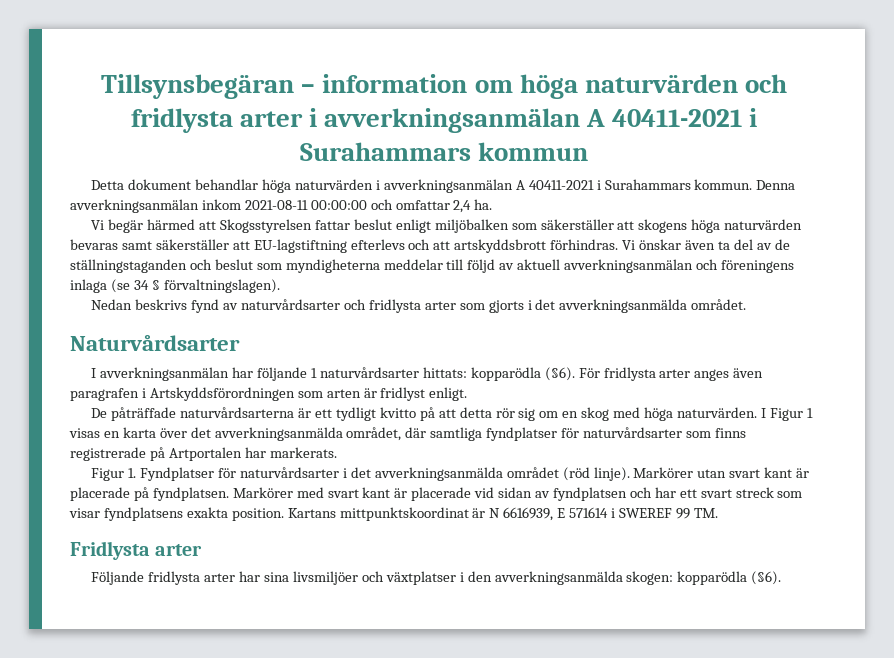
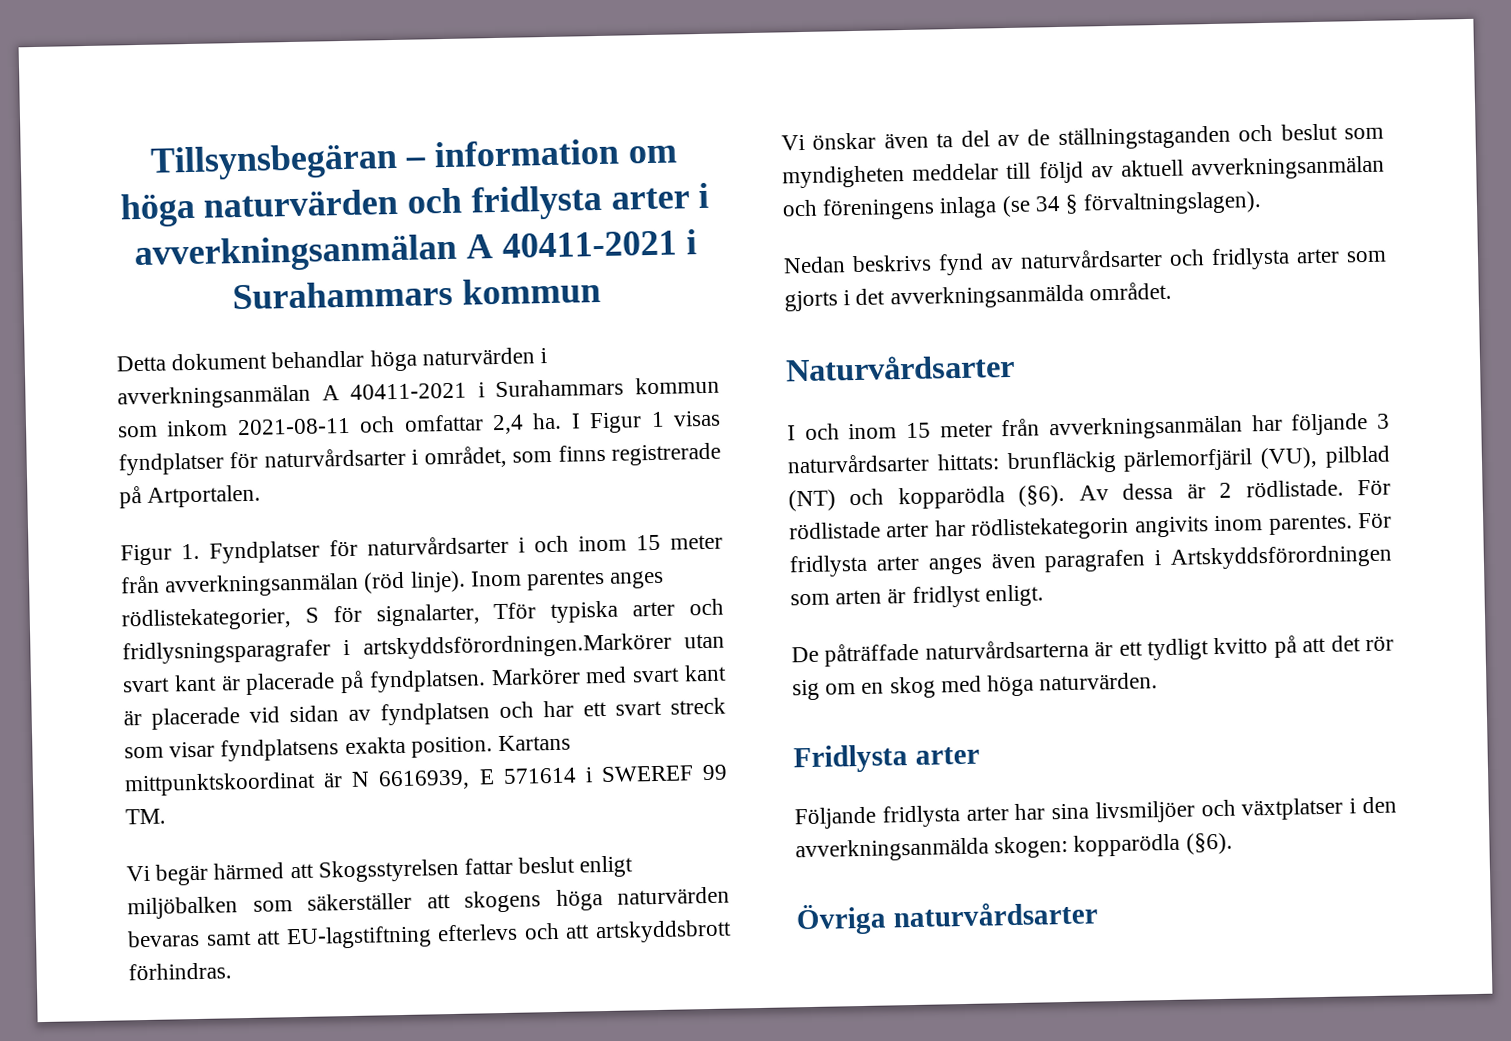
[694,179,796,190] [70,199,199,213] kommun. Denna avverkningsanmälan -> [634,376,720,395] [118,425,158,438] kommun som
[310,200,367,210] 00:00:00 -> (351, 426) none
[91,219,803,233] [70,239,790,253] [70,259,794,273] [70,279,280,293] [91,299,747,313] [70,334,240,351] [91,367,764,381] [70,387,468,401] [91,407,813,421] [69,427,483,441] // Vi begär härmed att Skogsstyrelsen fattar beslut enligt miljöbalken som säkerställer att skogens höga naturvärden bevaras samt säkerställer att EU-lagstiftning efterlevs och att artskyddsbrott förhindras. Vi önskar även ta del av de ställningstaganden och beslut som myndigheterna meddelar till följd av aktuell avverkningsanmälan och föreningens inlaga (se 34 § förvaltningslagen). // Nedan beskrivs fynd av naturvårdsarter och fridlysta arter som gjorts i det avverkningsanmälda området. // Naturvårdsarter // I avverkningsanmälan har följande 1 naturvårdsarter hittats: kopparödla (§6). För fridlysta arter anges även paragrafen i Artskyddsförordningen som arten är fridlyst enligt. // De påträffade naturvårdsarterna är ett tydligt kvitto på att detta rör sig om en skog med höga naturvärden. I Figur 1 visas en karta över det avverkningsanmälda området, där samtliga -> [570,410,721,434] I Figur 1 visas
(683, 432) none -> [411,445,507,469] i området,
[168,447,337,461] Artportalen har markerats. -> [147,484,262,508] Artportalen.
[350,467,694,481] det avverkningsanmälda området (röd linje). Markörer -> [534,534,723,553] [120,569,665,598] [121,598,724,632] [122,632,672,665] och inom 15 meter från avverkningsanmälan (röd linje). Inom parentes anges rödlistekategorier, S för signalarter, Tför typiska arter och fridlysningsparagrafer i artskyddsförordningen.Markörer
(718, 513) none -> [126,855,634,886] [127,886,730,920] [127,919,732,950] [128,962,232,981] [781,123,1384,151] [782,155,1385,189] [782,191,1263,221] [783,247,1387,276] [784,281,1172,312] [785,353,1015,382] [787,413,1390,441] [787,445,1391,475] [788,479,1391,512] [789,512,1392,541] [789,544,1393,578] [790,584,1044,608] [791,635,1394,667] [792,672,1159,701] // Vi begär härmed att Skogsstyrelsen fattar beslut enligt miljöbalken som säkerställer att skogens höga naturvärden bevaras samt att EU-lagstiftning efterlevs och att artskyddsbrott förhindras. // Vi önskar även ta del av de ställningstaganden och beslut som myndigheten meddelar till följd av aktuell avverkningsanmälan och föreningens inlaga (se 34 § förvaltningslagen). // Nedan beskrivs fynd av naturvårdsarter och fridlysta arter som gjorts i det avverkningsanmälda området. // Naturvårdsarter // I och inom 15 meter från avverkningsanmälan har följande 3 naturvårdsarter hittats: brunfläckig pärlemorfjäril (VU), pilblad (NT) och kopparödla (§6). Av dessa är 2 rödlistade. För rödlistade arter har rödlistekategorin angivits inom parentes. För fridlysta arter anges även paragrafen i Artskyddsförordningen som arten är fridlyst enligt. // De påträffade naturvårdsarterna är ett tydligt kvitto på att det rör sig om en skog med höga naturvärden.
(782, 578) none -> [796,900,1098,936] // Övriga naturvårdsarter

